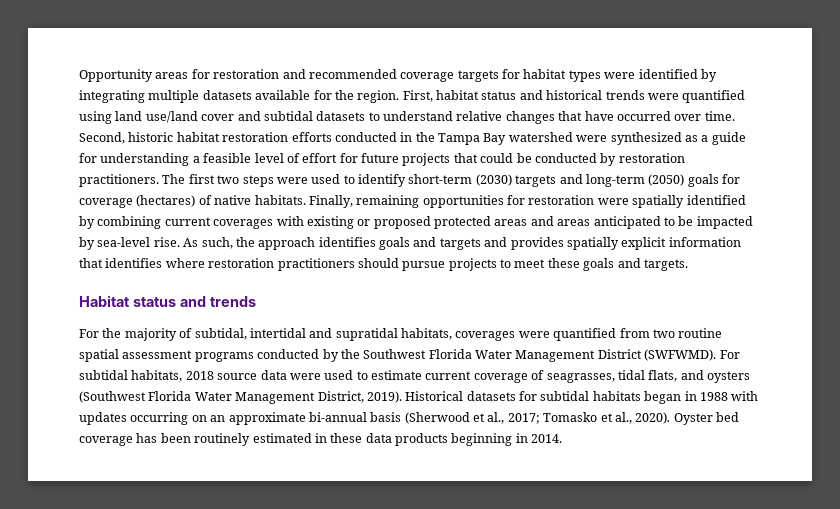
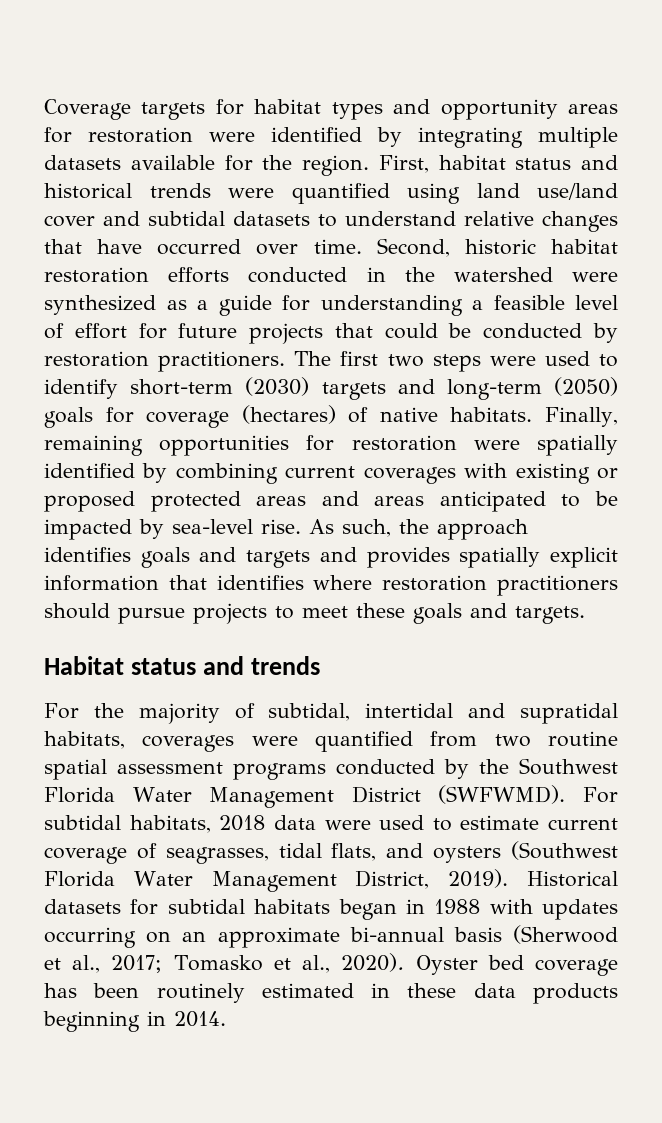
[79,69,601,82] Opportunity areas for restoration and recommended coverage targets for habitat types -> [44,99,619,120] [44,127,193,143] Coverage targets for habitat types and opportunity areas for restoration
[438,133,507,145] Tampa Bay -> (435, 274) none
[217,373,258,380] source -> (266, 823) none

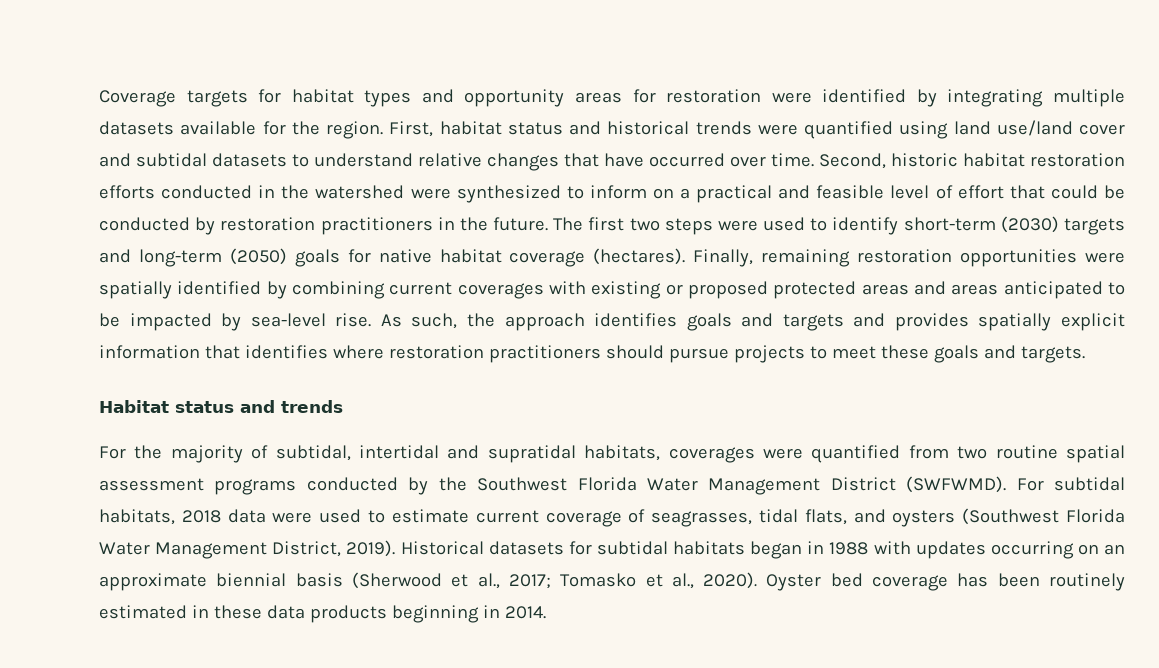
[166,295,483,316] as a guide for understanding a -> [566,185,811,203] to inform on a practical and
[138,323,324,344] for future projects -> (1004, 192) none
[158,351,286,372] practitioners. -> [320,217,549,235] practitioners in the future.
[146,405,619,428] [44,435,457,456] coverage (hectares) of native habitats. Finally, remaining opportunities for restoration -> [378,248,1078,267] native habitat coverage (hectares). Finally, remaining restoration opportunities
[349,927,444,942] bi-annual -> [216,573,287,587] biennial

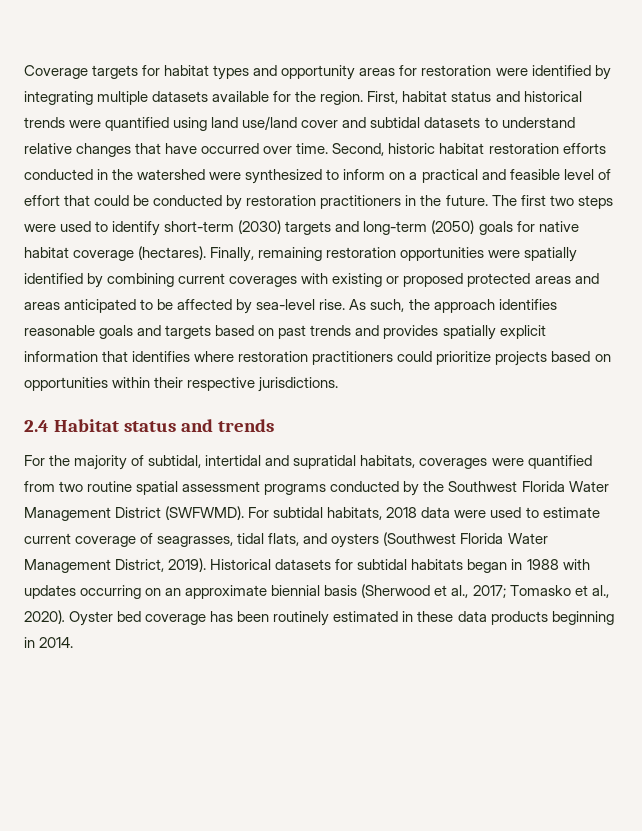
[129,313,212,331] impacted -> [177,299,233,310] affected
(678, 320) none -> [24,325,95,336] reasonable
(844, 322) none -> [215,325,352,339] based on past trends
[605,345,1085,363] should pursue projects to meet these goals and targets. // -> [397,351,611,366] [24,377,339,392] [24,420,49,432] could prioritize projects based on opportunities within their respective jurisdictions. // 2.4

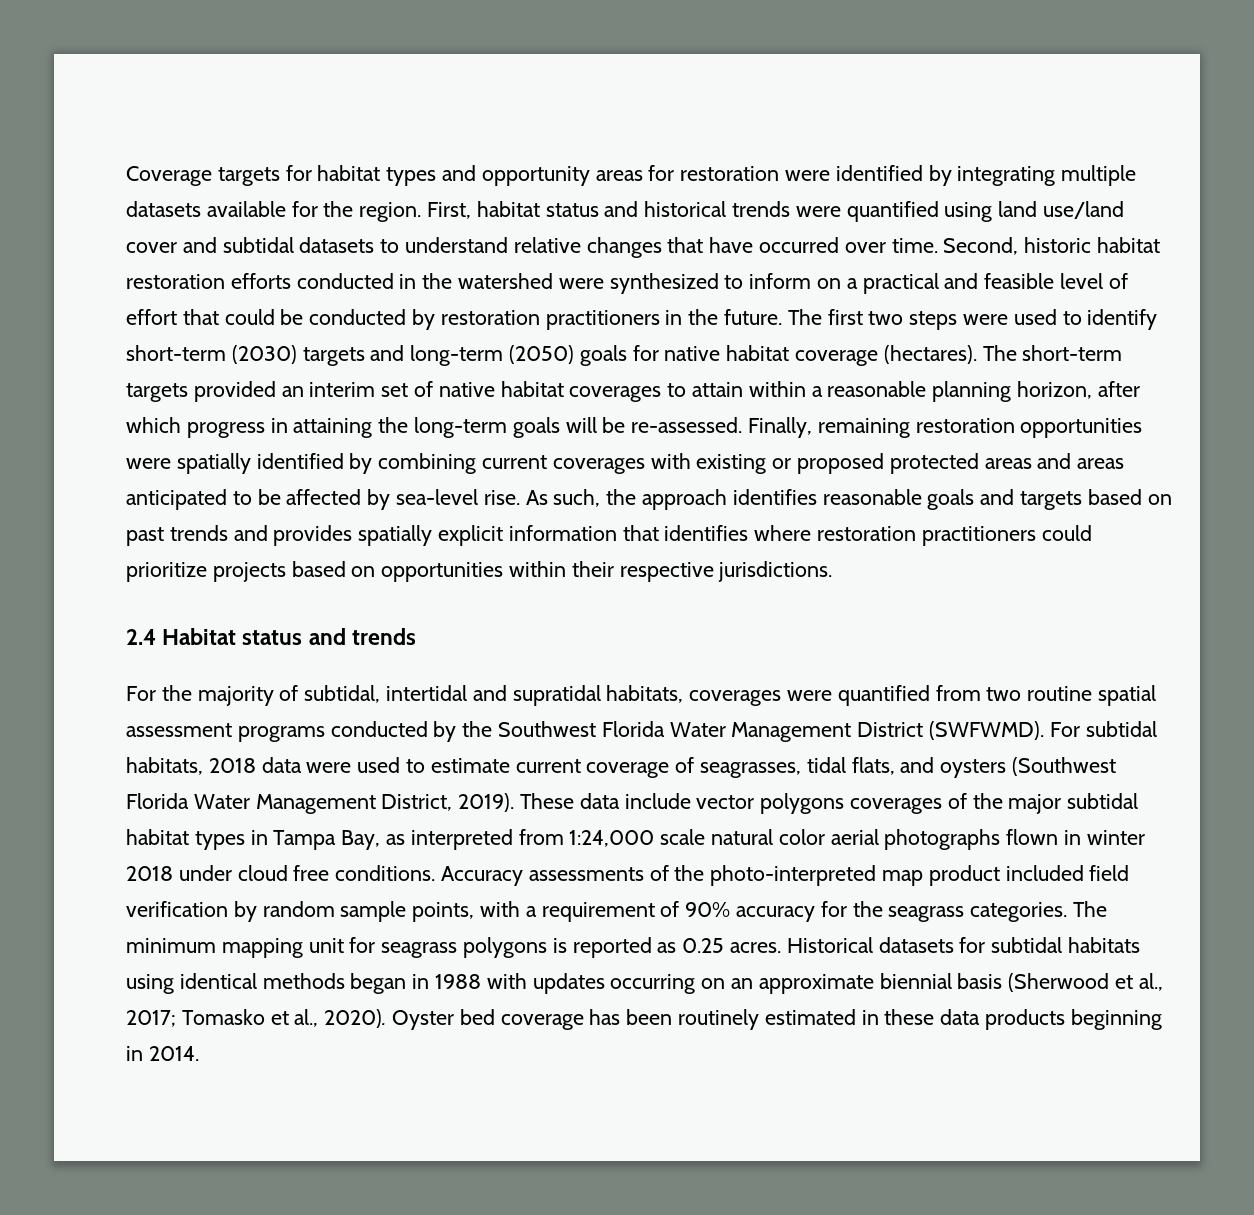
(207, 253) none -> [982,345,1123,361] [126,381,1140,402] [126,417,743,438] The short-term targets provided an interim set of native habitat coverages to attain within a reasonable planning horizon, after which progress in attaining the long-term goals will be re-assessed.
(207, 565) none -> [520,793,1139,814] [126,829,1145,850] [126,865,1130,886] [126,901,1108,922] [126,937,782,958] These data include vector polygons coverages of the major subtidal habitat types in Tampa Bay, as interpreted from 1:24,000 scale natural color aerial photographs flown in winter 2018 under cloud free conditions. Accuracy assessments of the photo-interpreted map product included field verification by random sample points, with a requirement of 90% accuracy for the seagrass categories. The minimum mapping unit for seagrass polygons is reported as 0.25 acres.
(464, 564) none -> [126,973,345,994] using identical methods

